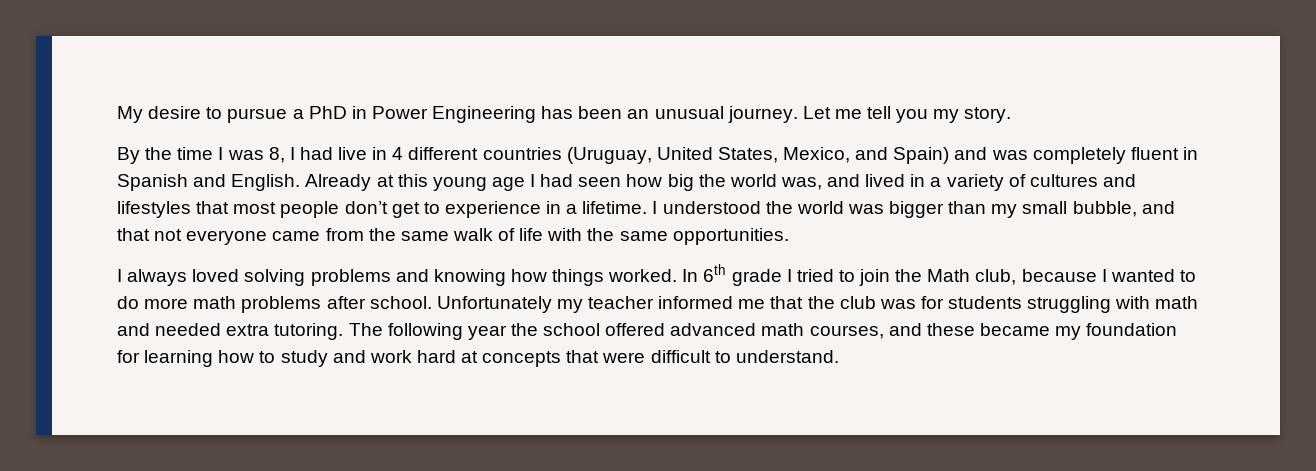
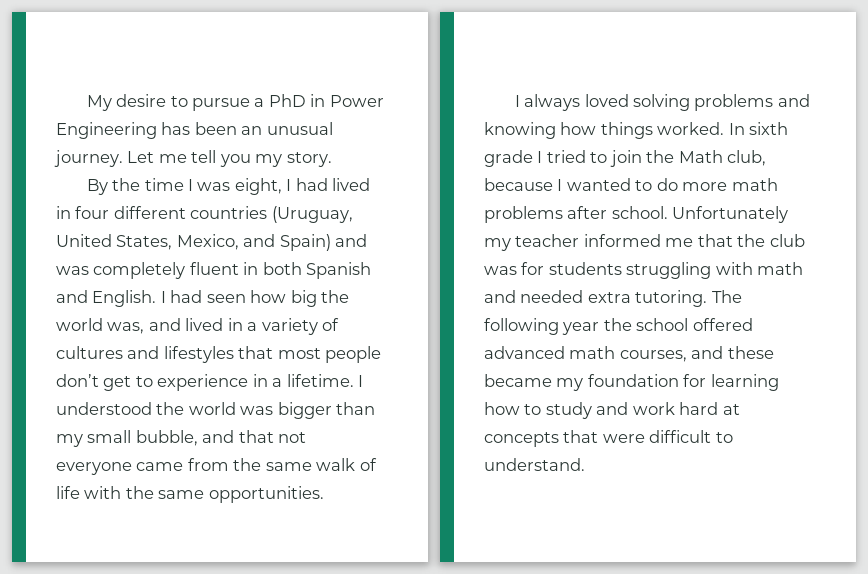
[268,147,404,163] 8, I had live in 4 -> [234,178,371,195] [56,206,110,219] eight, I had lived in four
(1198, 153) none -> [262,262,302,275] both
[305,174,525,191] Already at this young age -> (157, 298) none
[703,264,727,282] 6th -> [749,122,789,135] sixth

